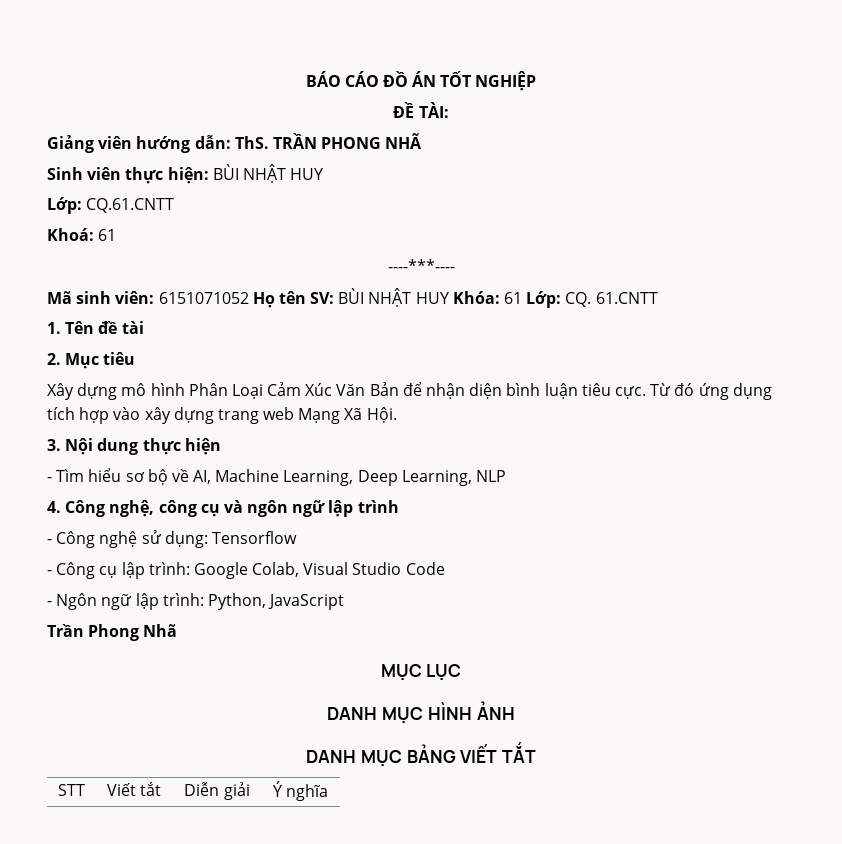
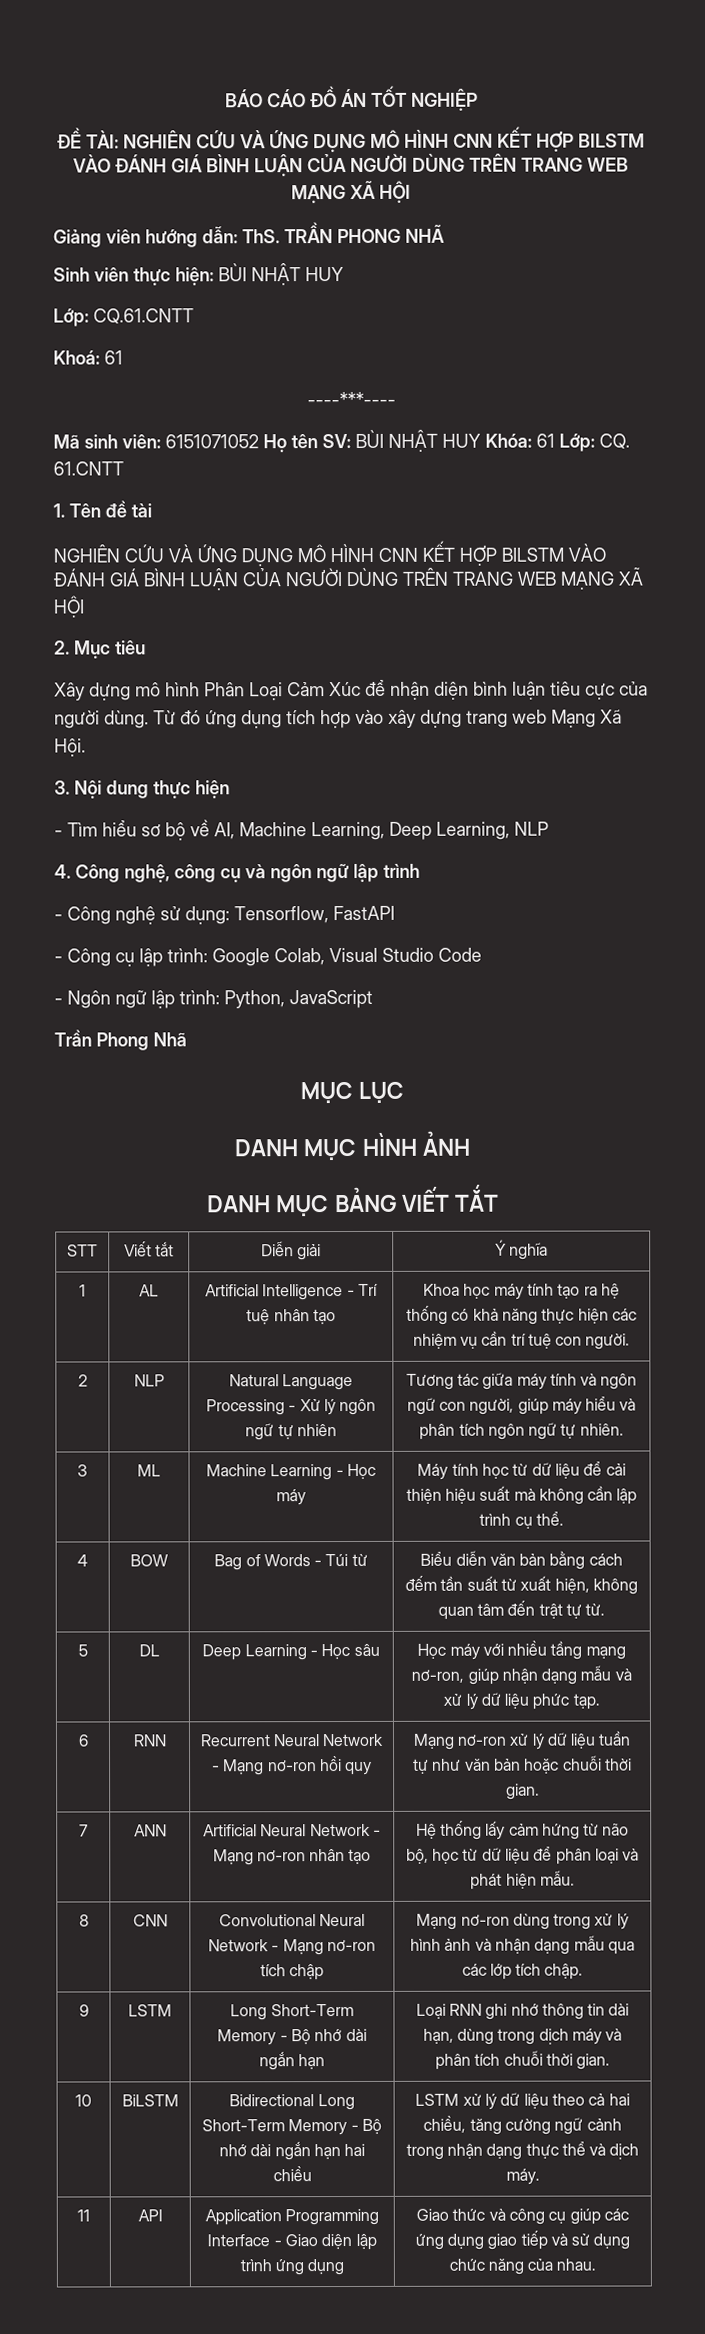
(449, 110) none -> [123,126,645,153] [73,153,629,177] [291,180,411,204] NGHIÊN CỨU VÀ ỨNG DỤNG MÔ HÌNH CNN KẾT HỢP BILSTM VÀO ĐÁNH GIÁ BÌNH LUẬN CỦA NGƯỜI DÙNG TRÊN TRANG WEB MẠNG XÃ HỘI
(144, 327) none -> [53,540,606,567] [53,567,643,591] [54,595,85,618] // NGHIÊN CỨU VÀ ỨNG DỤNG MÔ HÌNH CNN KẾT HỢP BILSTM VÀO ĐÁNH GIÁ BÌNH LUẬN CỦA NGƯỜI DÙNG TRÊN TRANG WEB MẠNG XÃ HỘI
[336,382,399,396] Văn Bản -> (361, 689) none
[614,386,646,399] cực. -> [585,681,648,700] [54,710,149,729] cực của người dùng.
[211,531,297,544] Tensorflow -> [234,905,395,924] Tensorflow, FastAPI
(329, 792) none -> [79,1284,86,1297] [139,1284,159,1297] [205,1283,378,1301] [246,1309,336,1325] [423,1283,620,1300] [406,1305,637,1325] [412,1330,631,1350] [77,1374,88,1387] [133,1374,165,1387] [228,1373,354,1391] [205,1398,377,1416] [245,1423,337,1441] [405,1372,638,1390] [406,1396,637,1415] [419,1422,624,1440] [77,1464,88,1477] [137,1464,161,1477] [206,1463,376,1481] [276,1489,306,1506] [417,1461,626,1480] [405,1485,638,1505] [479,1511,564,1529] [77,1554,88,1567] [130,1554,169,1567] [214,1553,368,1571] [420,1550,623,1570] [405,1575,638,1595] [437,1600,606,1620] [77,1644,88,1657] [138,1644,160,1657] [202,1643,380,1661] [417,1640,626,1660] [411,1665,632,1685] [443,1692,600,1710] [77,1734,89,1747] [132,1734,167,1747] [199,1733,385,1747] [211,1756,373,1776] [412,1730,632,1750] [413,1755,632,1774] [505,1783,540,1800] [79,1824,88,1837] [133,1824,167,1837] [203,1823,381,1837] [212,1848,372,1866] [415,1820,630,1840] [405,1846,640,1865] [470,1870,575,1890] [78,1914,89,1927] [132,1914,168,1927] [218,1913,366,1927] [208,1939,376,1956] [259,1964,325,1981] [416,1913,629,1930] [410,1935,635,1955] [461,1963,584,1980] [78,2004,89,2017] [128,2004,172,2017] [230,2003,354,2021] [217,2028,367,2046] [258,2051,326,2071] [415,2003,630,2020] [422,2028,623,2045] [434,2050,611,2070] [75,2094,92,2107] [121,2094,179,2107] [229,2093,355,2111] [202,2118,382,2136] [218,2141,366,2161] [272,2166,312,2182] [415,2092,630,2110] [423,2115,622,2135] [405,2141,640,2160] [505,2168,540,2185] [77,2209,90,2222] [137,2209,163,2222] [204,2208,380,2226] [207,2233,377,2250] [239,2259,345,2276] [416,2208,629,2225] [414,2230,631,2250] [448,2258,597,2275] // 1 | AL | Artificial Intelligence - Trí tuệ nhân tạo | Khoa học máy tính tạo ra hệ thống có khả năng thực hiện các nhiệm vụ cần trí tuệ con người. // 2 | NLP | Natural Language Processing - Xử lý ngôn ngữ tự nhiên | Tương tác giữa máy tính và ngôn ngữ con người, giúp máy hiểu và phân tích ngôn ngữ tự nhiên. // 3 | ML | Machine Learning - Học máy | Máy tính học từ dữ liệu để cải thiện hiệu suất mà không cần lập trình cụ thể. // 4 | BOW | Bag of Words - Túi từ | Biểu diễn văn bản bằng cách đếm tần suất từ xuất hiện, không quan tâm đến trật tự từ. // 5 | DL | Deep Learning - Học sâu | Học máy với nhiều tầng mạng nơ-ron, giúp nhận dạng mẫu và xử lý dữ liệu phức tạp. // 6 | RNN | Recurrent Neural Network - Mạng nơ-ron hồi quy | Mạng nơ-ron xử lý dữ liệu tuần tự như văn bản hoặc chuỗi thời gian. // 7 | ANN | Artificial Neural Network - Mạng nơ-ron nhân tạo | Hệ thống lấy cảm hứng từ não bộ, học từ dữ liệu để phân loại và phát hiện mẫu. // 8 | CNN | Convolutional Neural Network - Mạng nơ-ron tích chập | Mạng nơ-ron dùng trong xử lý hình ảnh và nhận dạng mẫu qua các lớp tích chập. // 9 | LSTM | Long Short-Term Memory - Bộ nhớ dài ngắn hạn | Loại RNN ghi nhớ thông tin dài hạn, dùng trong dịch máy và phân tích chuỗi thời gian. // 10 | BiLSTM | Bidirectional Long Short-Term Memory - Bộ nhớ dài ngắn hạn hai chiều | LSTM xử lý dữ liệu theo cả hai chiều, tăng cường ngữ cảnh trong nhận dạng thực thể và dịch máy. // 11 | API | Application Programming Interface - Giao diện lập trình ứng dụng | Giao thức và công cụ giúp các ứng dụng giao tiếp và sử dụng chức năng của nhau.

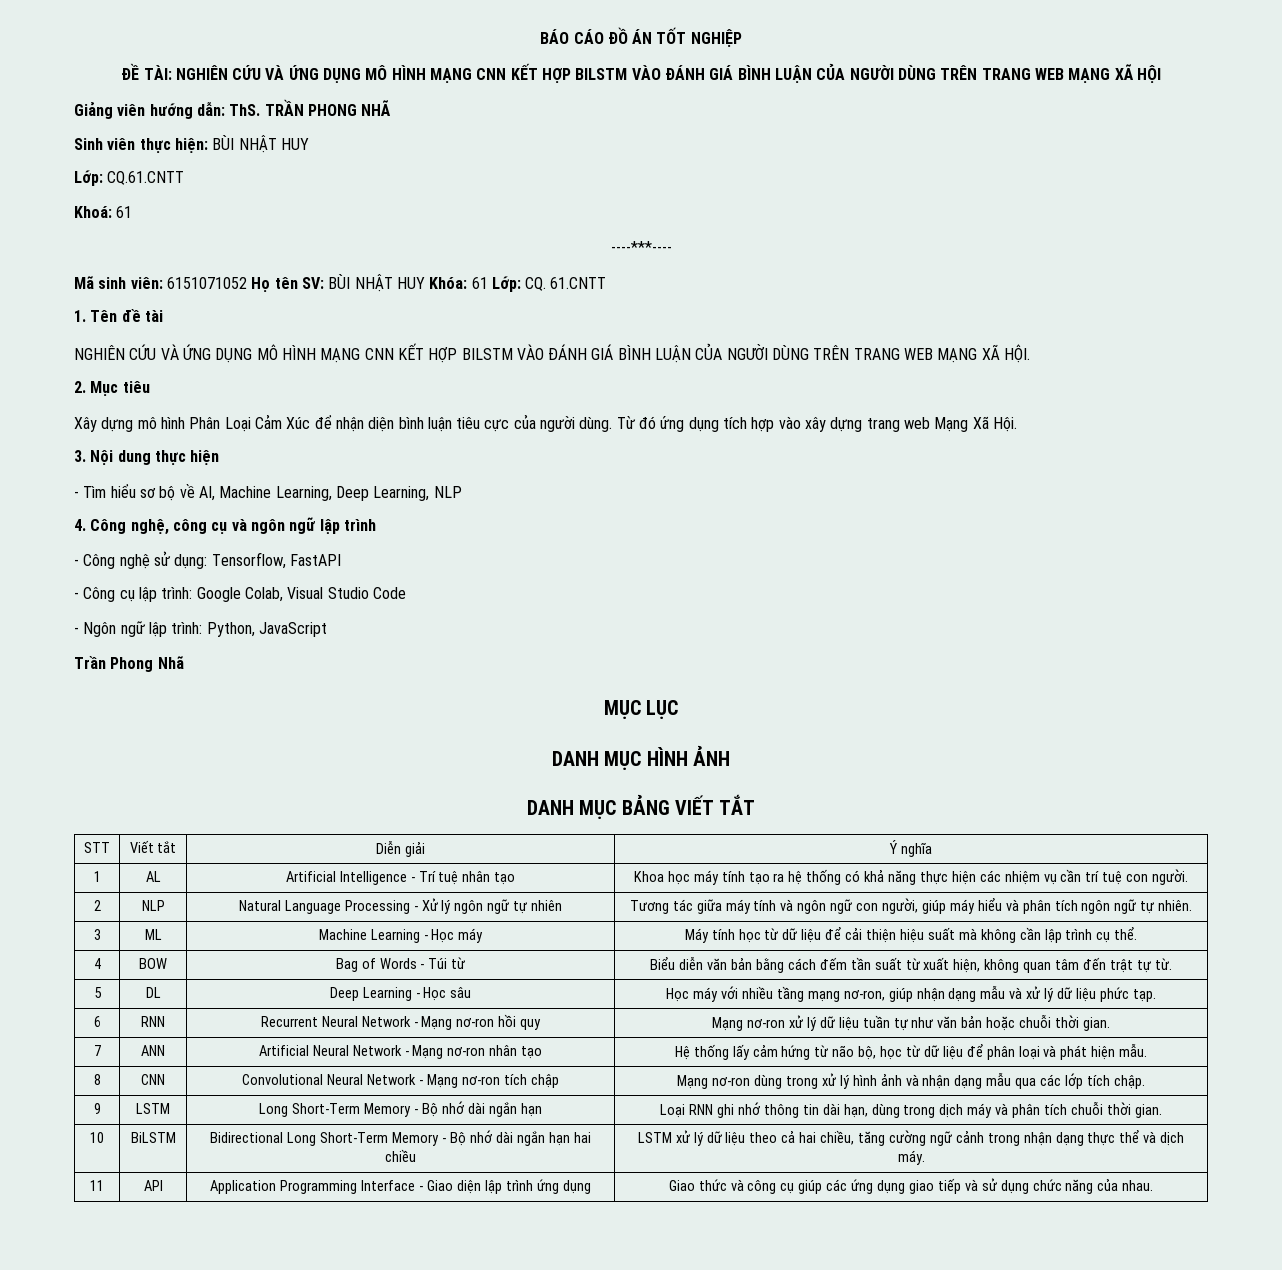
(449, 138) none -> [430,68,473,83] MẠNG
(374, 553) none -> [320,348,361,363] MẠNG
[54,595,85,618] HỘI -> [1004,344,1031,363] HỘI.

